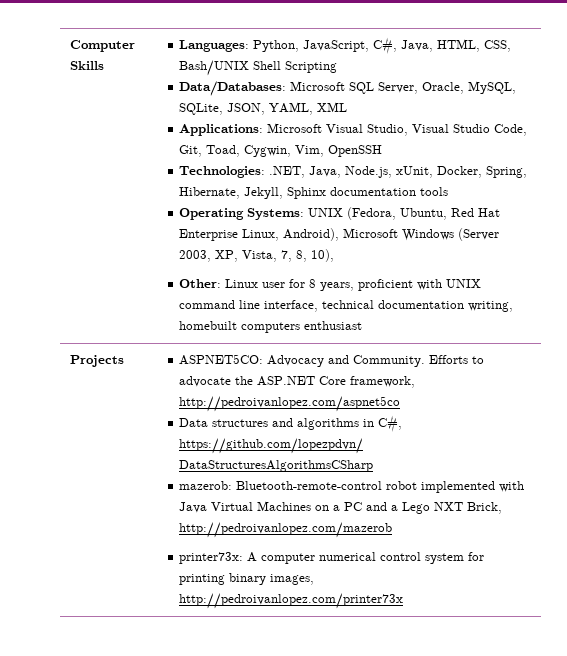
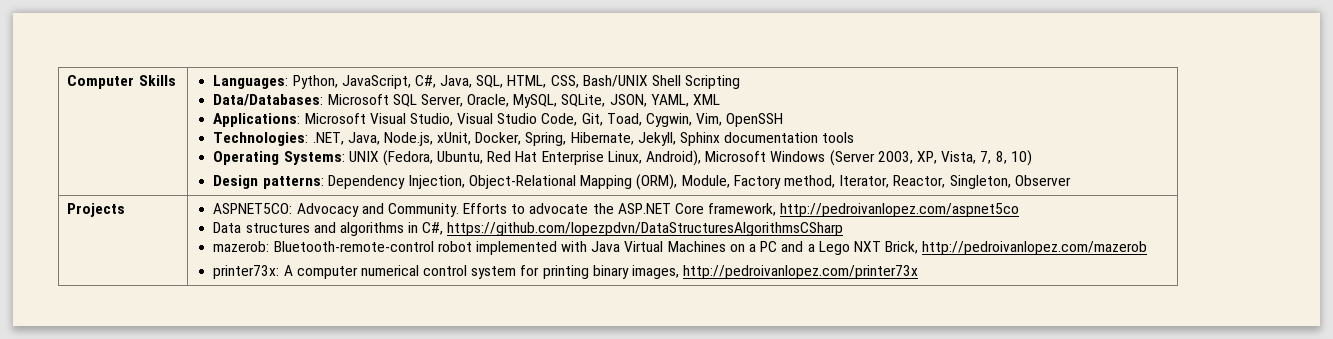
(434, 46) none -> [476,75,504,88] SQL,
[311,249,335,262] [179,279,482,291] [179,300,514,312] [179,321,363,333] 10), // Other: Linux user for 8 years, proficient with UNIX command line interface, technical documentation writing, homebuilt computers enthusiast -> [1010,150,1032,166] [213,174,1071,190] 10) // Design patterns: Dependency Injection, Object-Relational Mapping (ORM), Module, Factory method, Iterator, Reactor, Singleton, Observer

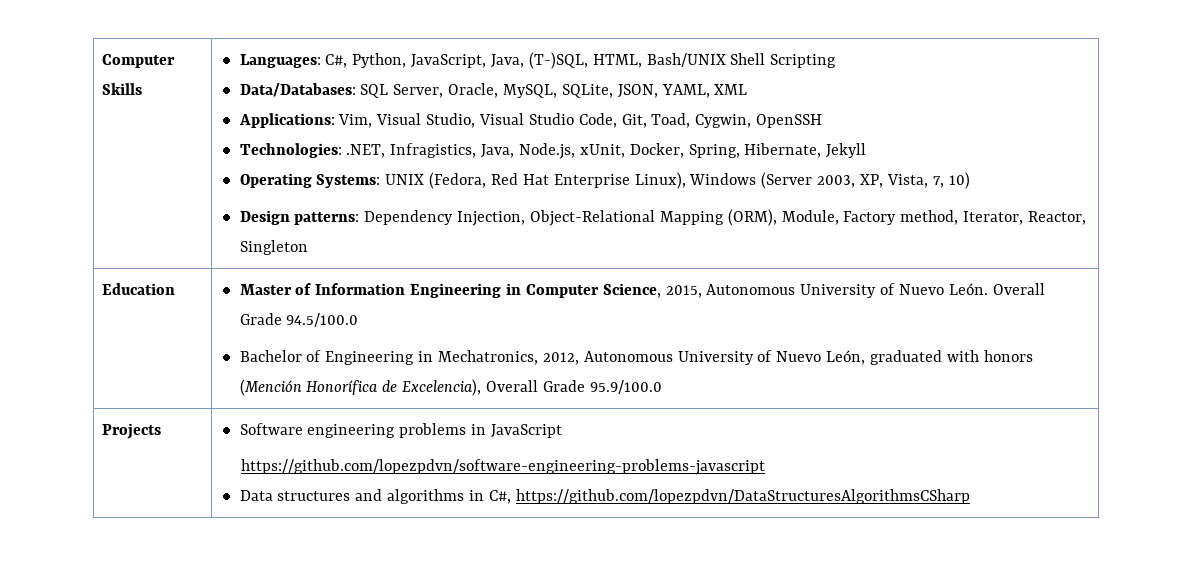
(289, 82) none -> [325,54,348,68] C#,
[414,75,579,88] C#, Java, SQL, HTML, CSS, -> [490,52,642,69] Java, (T-)SQL, HTML,
[327,94,389,105] Microsoft -> (356, 90) none
[304,113,366,124] Microsoft -> [338,114,373,128] Vim,
[696,113,723,126] Vim, -> (752, 121) none
(344, 138) none -> [390,143,477,158] Infragistics,
[637,132,855,146] Jekyll, Sphinx documentation tools -> [826,143,867,158] Jekyll
[437,151,484,164] Ubuntu, -> (487, 180) none
[607,150,767,166] Linux, Android), Microsoft -> [634,172,686,189] Linux),
[995,151,1007,164] 8, -> (944, 182) none
[949,175,1071,189] [67,203,126,217] [213,203,1020,217] Singleton, Observer // Projects | ASPNET5CO: Advocacy and Community. Efforts to advocate the ASP.NET Core framework, http://pedroivanlopez.com/aspnet5co -> [239,240,308,255] [101,283,175,295] [239,283,1045,298] [239,313,359,327] [239,350,1033,365] [239,379,662,396] [101,423,161,439] [239,423,562,438] [240,459,765,475] Singleton // Education | Master of Information Engineering in Computer Science, 2015, Autonomous University of Nuevo León. Overall Grade 94.5/100.0 // Bachelor of Engineering in Mechatronics, 2012, Autonomous University of Nuevo León, graduated with honors (Mención Honorífica de Excelencia), Overall Grade 95.9/100.0 // Projects | Software engineering problems in JavaScript // https://github.com/lopezpdvn/software-engineering-problems-javascript
[213,241,1148,255] [213,265,919,279] // mazerob: Bluetooth-remote-control robot implemented with Java Virtual Machines on a PC and a Lego NXT Brick, http://pedroivanlopez.com/mazerob // printer73x: A computer numerical control system for printing binary images, http://pedroivanlopez.com/printer73x -> (970, 496) none

